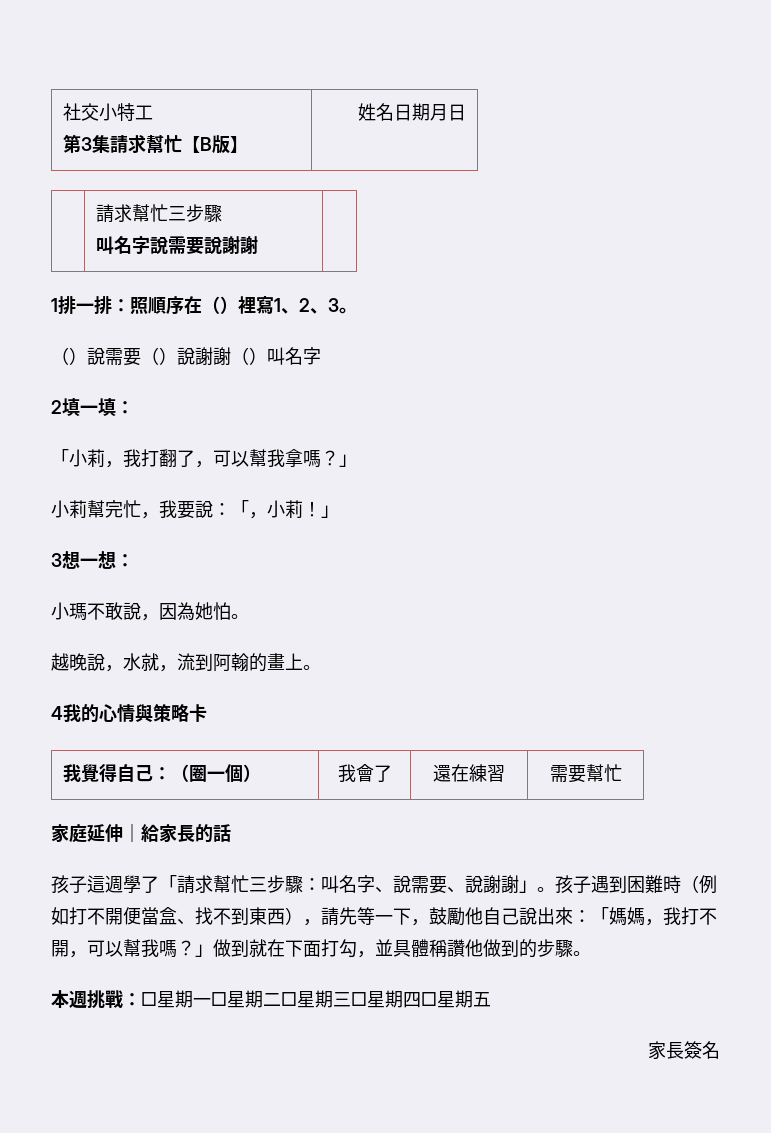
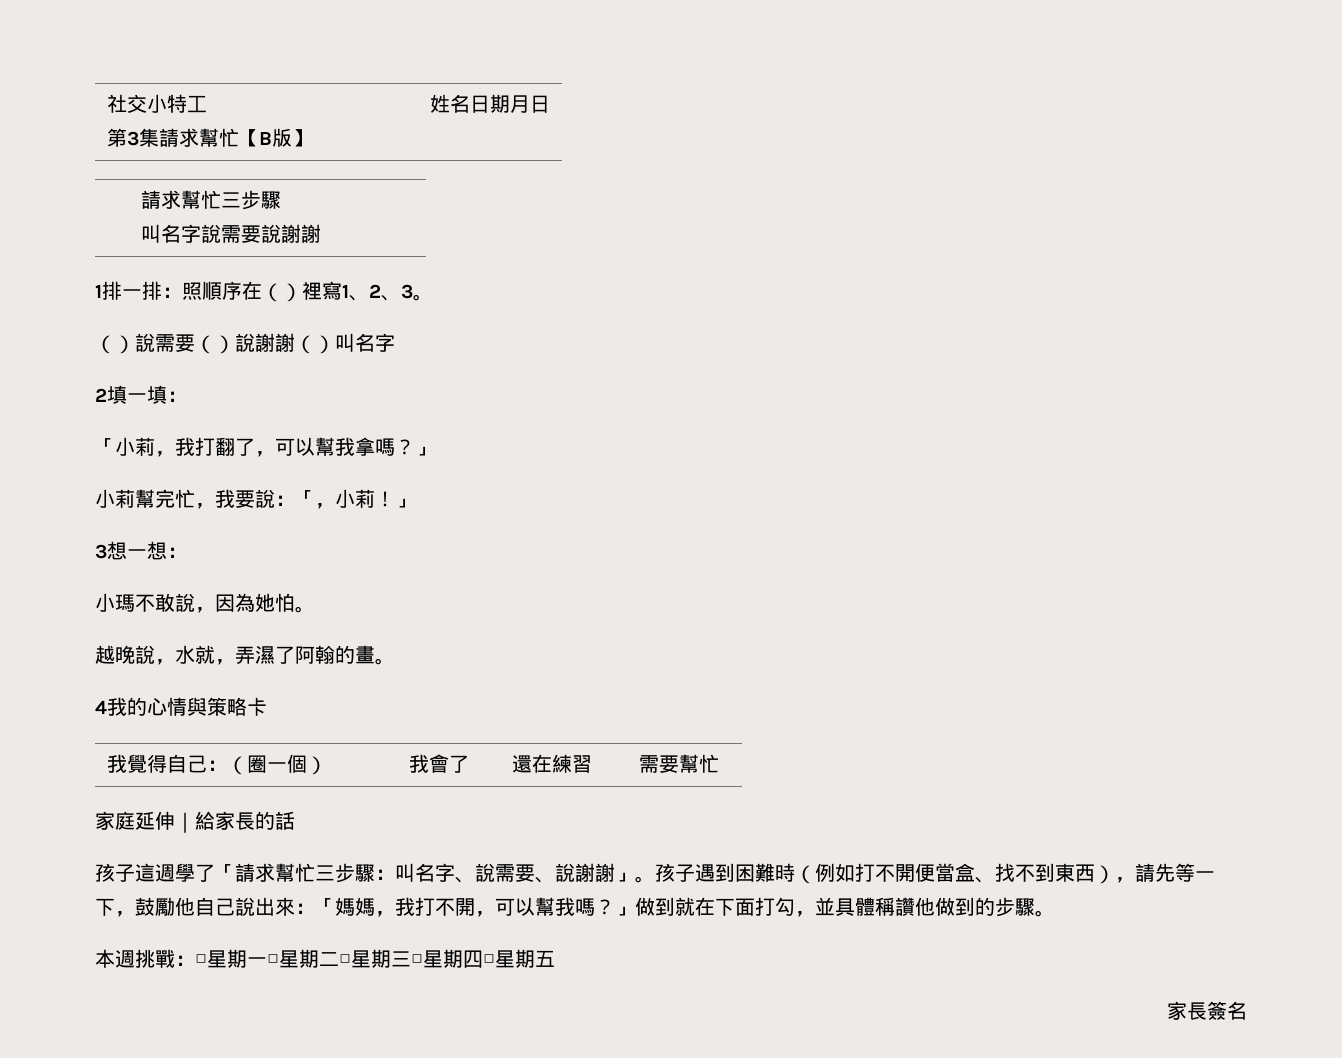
[177,653,213,671] 流到 -> [235,645,295,664] 弄濕了
[285,653,303,670] 上 -> (375, 654) none

